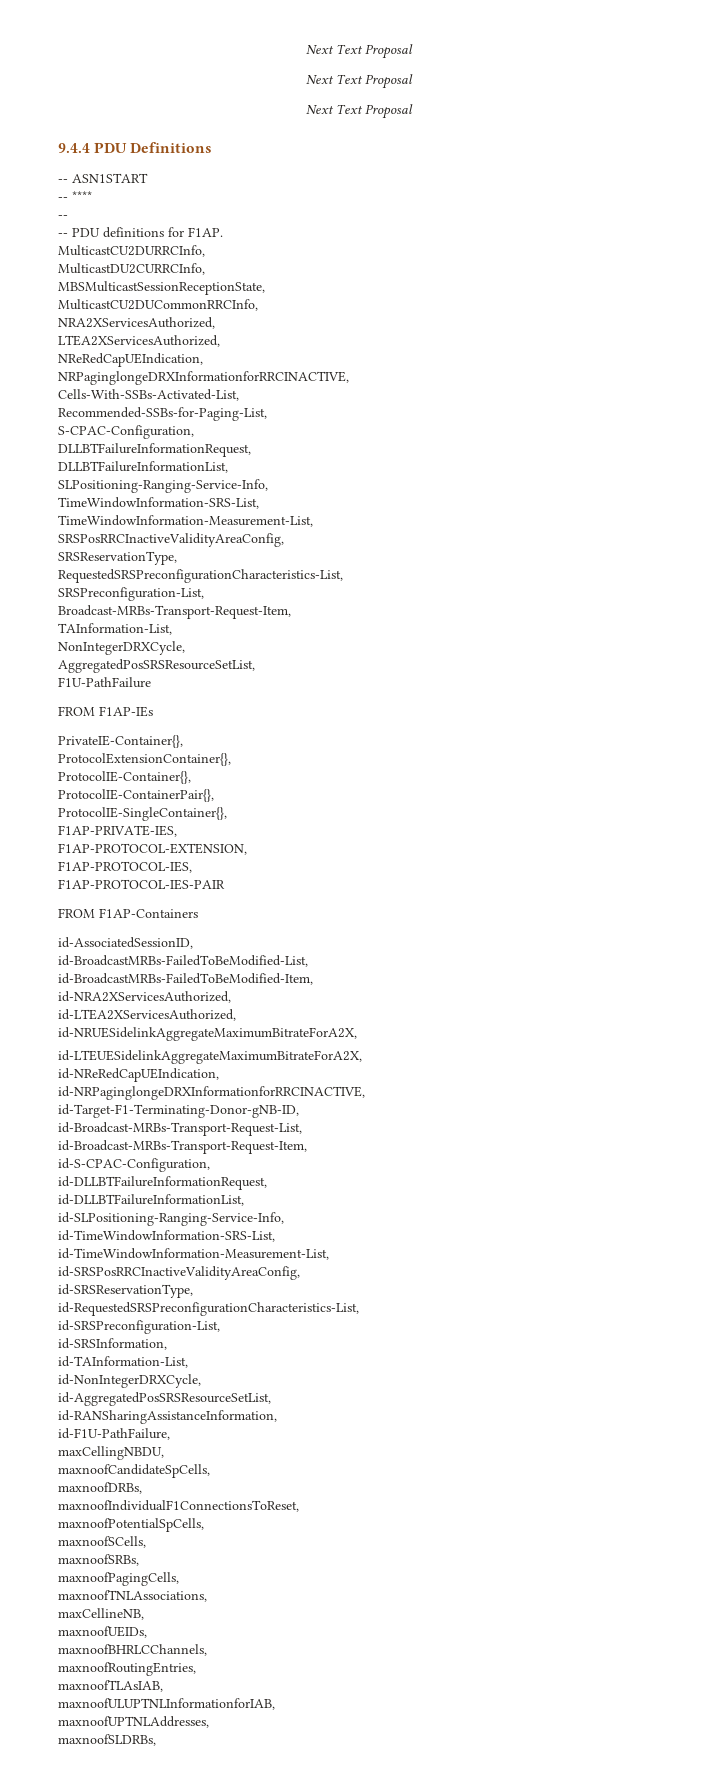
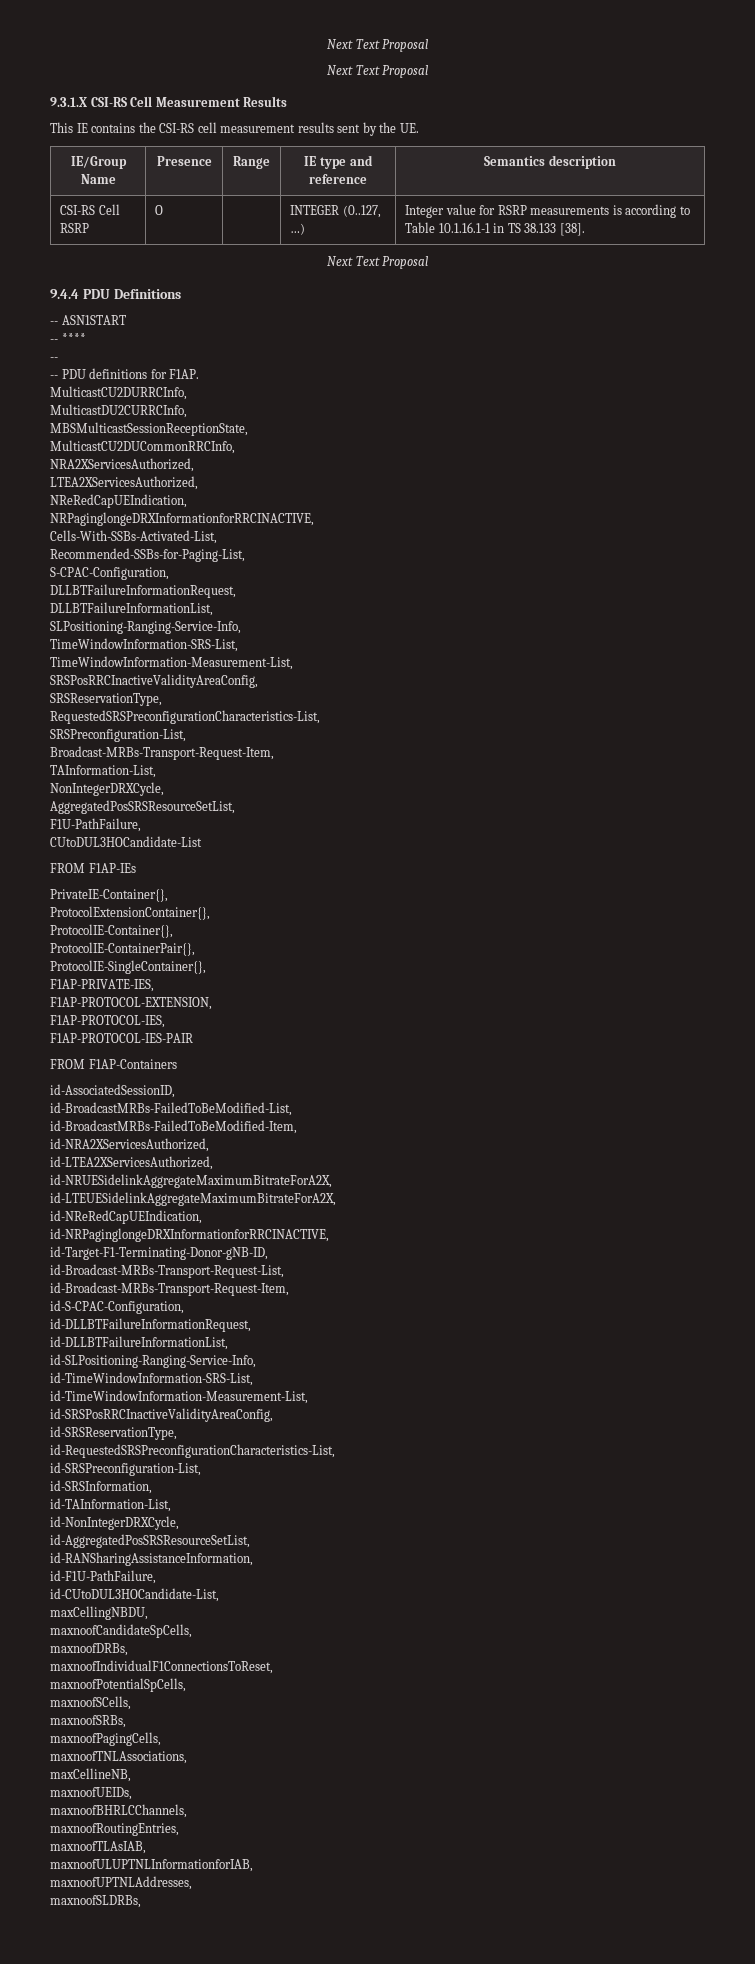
[305,44,413,59] [305,74,413,89] Next Text Proposal // Next Text Proposal -> [326,39,429,52] [326,65,429,78] [50,96,288,107] [50,122,419,136] [70,156,127,169] [80,174,116,184] [156,156,212,166] [233,156,270,169] [304,155,373,169] [309,174,367,184] [484,155,616,169] [60,204,120,215] [60,223,90,233] [155,205,164,215] [290,205,381,218] [290,223,306,235] [405,204,690,218] [405,222,585,236] Next Text Proposal // Next Text Proposal // 9.3.1.X CSI-RS Cell Measurement Results // This IE contains the CSI-RS cell measurement results sent by the UE. // IE/Group Name | Presence | Range | IE type and reference | Semantics description // CSI-RS Cell RSRP | O | | INTEGER (0..127, …) | Integer value for RSRP measurements is according to Table 10.1.16.1-1 in TS 38.133 [38].
[58,677,151,688] F1U-PathFailure -> [50,818,141,832] [50,836,202,847] F1U-PathFailure, // CUtoDUL3HOCandidate-List
(170, 1434) none -> [50,1588,219,1602] // id-CUtoDUL3HOCandidate-List,

